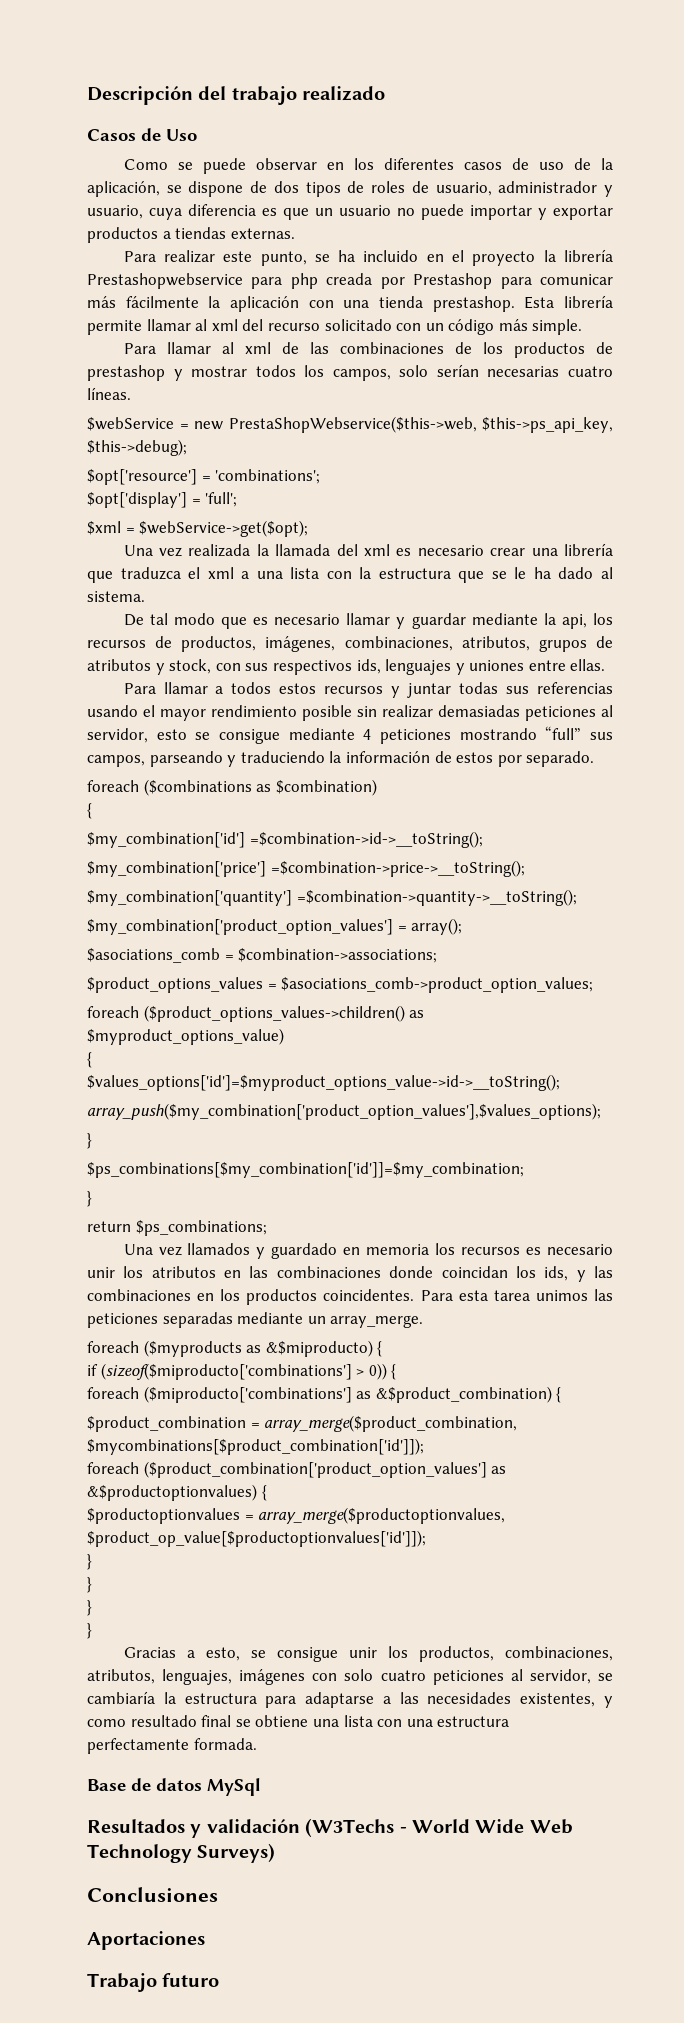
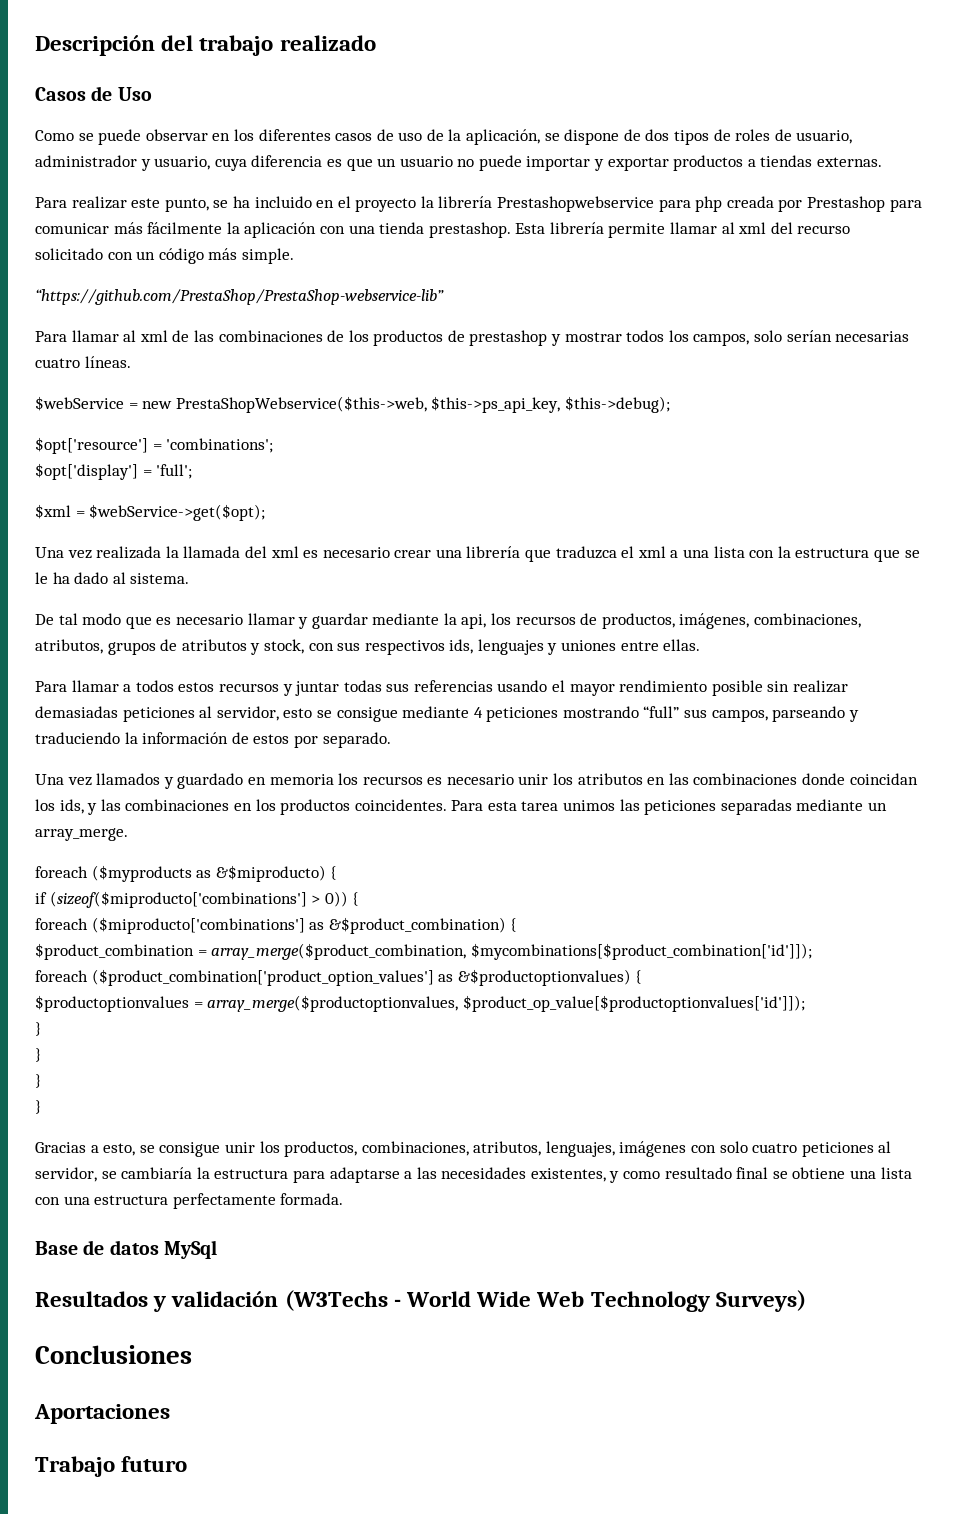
(583, 327) none -> [35,289,444,305] // “https://github.com/PrestaShop/PrestaShop-webservice-lib”
[87,779,377,796] [87,803,92,819] [87,831,483,848] [87,860,525,877] [87,889,577,906] [87,918,463,935] [87,948,438,963] [87,977,594,993] [87,1005,425,1022] [87,1028,284,1045] [87,1052,92,1068] [87,1074,560,1091] [87,1103,601,1120] [87,1133,92,1149] [87,1162,524,1178] [87,1191,92,1207] [87,1220,267,1236] // foreach ($combinations as $combination) // { // $my_combination['id'] =$combination->id->__toString(); // $my_combination['price'] =$combination->price->__toString(); // $my_combination['quantity'] =$combination->quantity->__toString(); // $my_combination['product_option_values'] = array(); // $asociations_comb = $combination->associations; // $product_options_values = $asociations_comb->product_option_values; // foreach ($product_options_values->children() as $myproduct_options_value) // { // $values_options['id']=$myproduct_options_value->id->__toString(); // array_push($my_combination['product_option_values'],$values_options); // } // $ps_combinations[$my_combination['id']]=$my_combination; // } // return $ps_combinations; -> (391, 740) none

